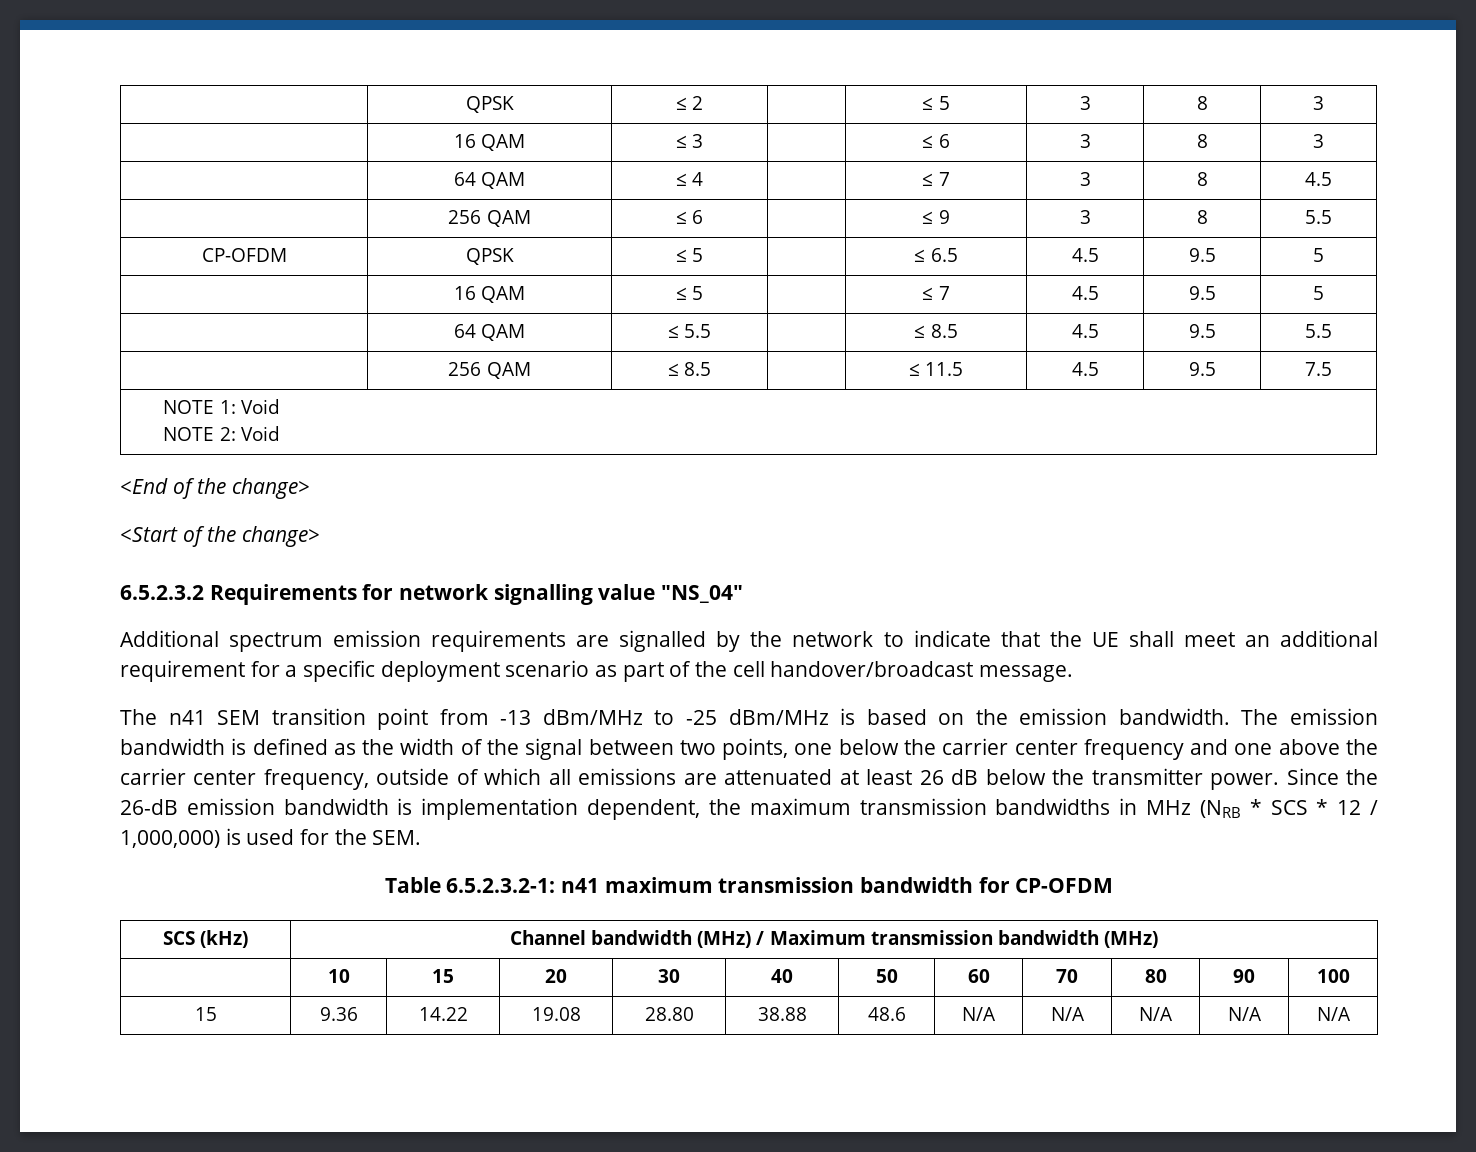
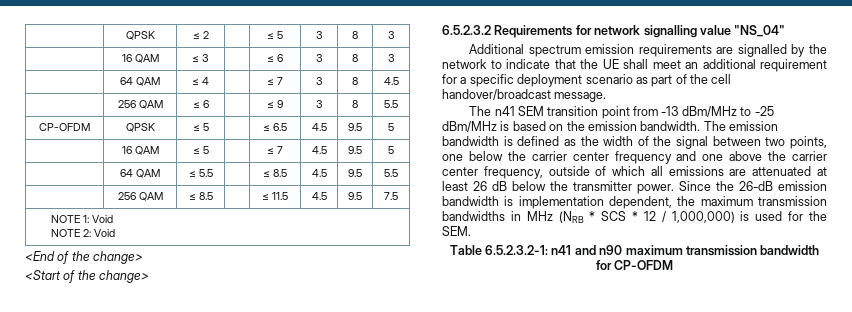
(599, 885) none -> [574,245,623,255] and n90
[162,930,249,948] [510,930,1158,948] [327,969,350,983] [432,969,454,983] [545,969,567,983] [658,969,680,983] [771,969,793,983] [875,969,898,983] [967,969,990,983] [1056,969,1078,983] [1144,969,1167,983] [1233,969,1255,983] [1316,969,1350,983] [194,1007,217,1021] [319,1007,358,1021] [418,1007,468,1021] [531,1007,581,1021] [644,1007,694,1021] [757,1007,807,1021] [867,1007,906,1021] [962,1007,996,1021] [1050,1007,1085,1021] [1139,1007,1173,1021] [1227,1007,1262,1021] [1316,1007,1351,1021] // SCS (kHz) | Channel bandwidth (MHz) / Maximum transmission bandwidth (MHz) // | 10 | 15 | 20 | 30 | 40 | 50 | 60 | 70 | 80 | 90 | 100 // 15 | 9.36 | 14.22 | 19.08 | 28.80 | 38.88 | 48.6 | N/A | N/A | N/A | N/A | N/A -> (674, 265) none

